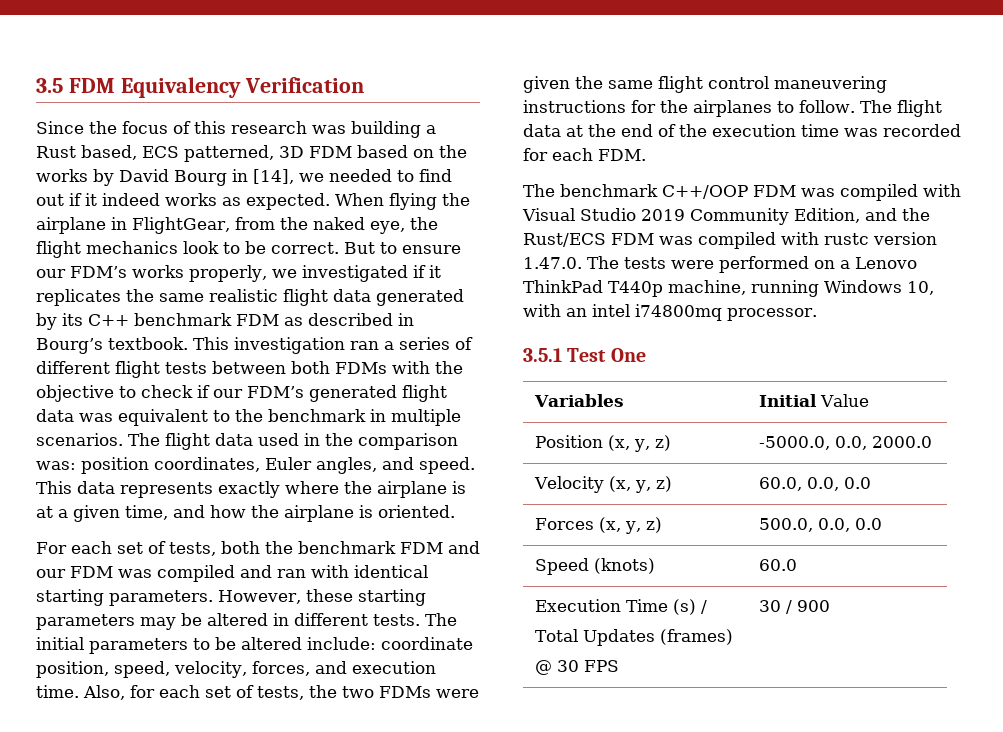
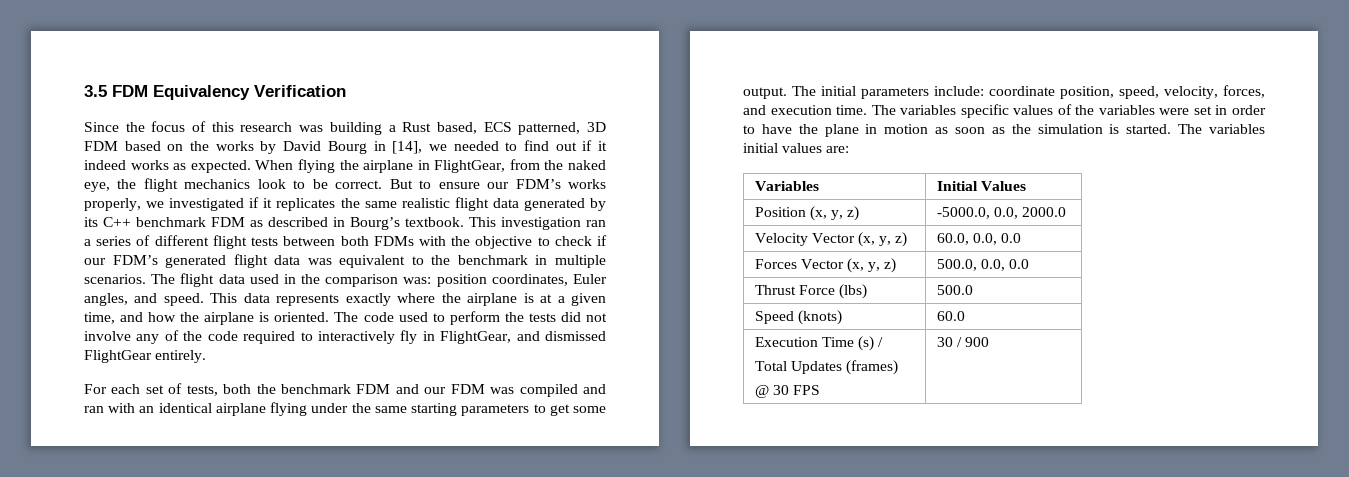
(455, 511) none -> [334,311,607,325] [84,330,606,344] [84,350,207,363] The code used to perform the tests did not involve any of the code required to interactively fly in FlightGear, and dismissed FlightGear entirely.
[354,565,428,578] [36,589,426,606] [36,613,457,630] [36,637,302,654] identical starting parameters. However, these starting parameters may be altered in different tests. The initial parameters to be altered -> [139,402,606,416] [743,86,929,99] an identical airplane flying under the same starting parameters to get some output. The initial parameters
[83,685,479,700] [523,76,887,93] [523,100,942,117] [523,124,961,137] [523,148,646,161] [523,184,961,201] [522,208,930,225] [523,232,937,249] [523,256,917,273] [523,280,934,297] [523,304,817,321] [523,348,646,362] Also, for each set of tests, the two FDMs were given the same flight control maneuvering instructions for the airplanes to follow. The flight data at the end of the execution time was recorded for each FDM. // The benchmark C++/OOP FDM was compiled with Visual Studio 2019 Community Edition, and the Rust/ECS FDM was compiled with rustc version 1.47.0. The tests were performed on a Lenovo ThinkPad T440p machine, running Windows 10, with an intel i74800mq processor. // 3.5.1 Test One -> [871,104,1266,118] [743,124,1265,137] [743,143,850,153] The variables specific values of the variables were set in order to have the plane in motion as soon as the simulation is started. The variables initial values are:
[819,394,869,407] Value -> [980,181,1026,191] Values
(604, 484) none -> [811,233,855,243] Vector
(594, 524) none -> [800,259,844,269] Vector
(882, 524) none -> [754,284,868,299] [936,285,973,295] // Thrust Force (lbs) | 500.0

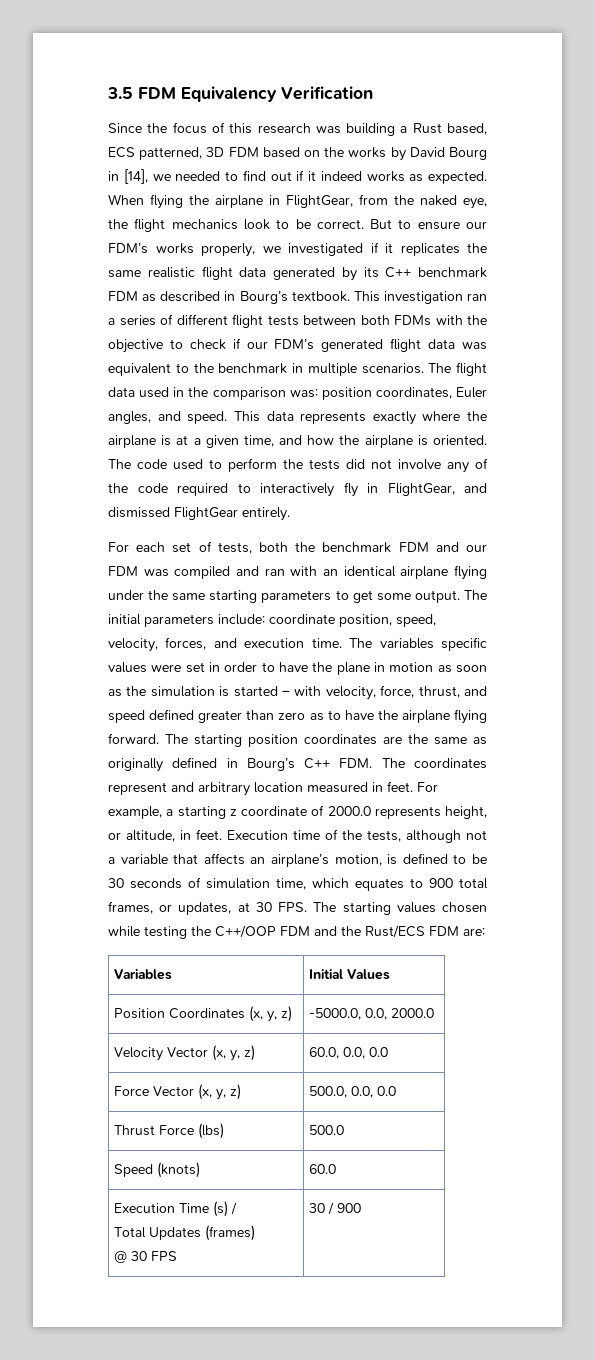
[1057,104,1155,115] of the variables -> (147, 667) none
[1126,124,1265,134] [743,143,823,153] started. The variables initial values -> [233,685,487,700] [108,709,487,724] [108,733,487,747] [108,757,487,772] [108,781,438,796] [108,805,487,819] [108,829,487,843] [108,853,488,867] [108,877,488,891] [108,901,488,915] [108,925,459,939] started – with velocity, force, thrust, and speed defined greater than zero as to have the airplane flying forward. The starting position coordinates are the same as originally defined in Bourg’s C++ FDM. The coordinates represent and arbitrary location measured in feet. For example, a starting z coordinate of 2000.0 represents height, or altitude, in feet. Execution time of the tests, although not a variable that affects an airplane’s motion, is defined to be 30 seconds of simulation time, which equates to 900 total frames, or updates, at 30 FPS. The starting values chosen while testing the C++/OOP FDM and the Rust/ECS FDM
(806, 212) none -> [169,1008,246,1019] Coordinates
[754,259,797,269] Forces -> [114,1086,150,1096] Force

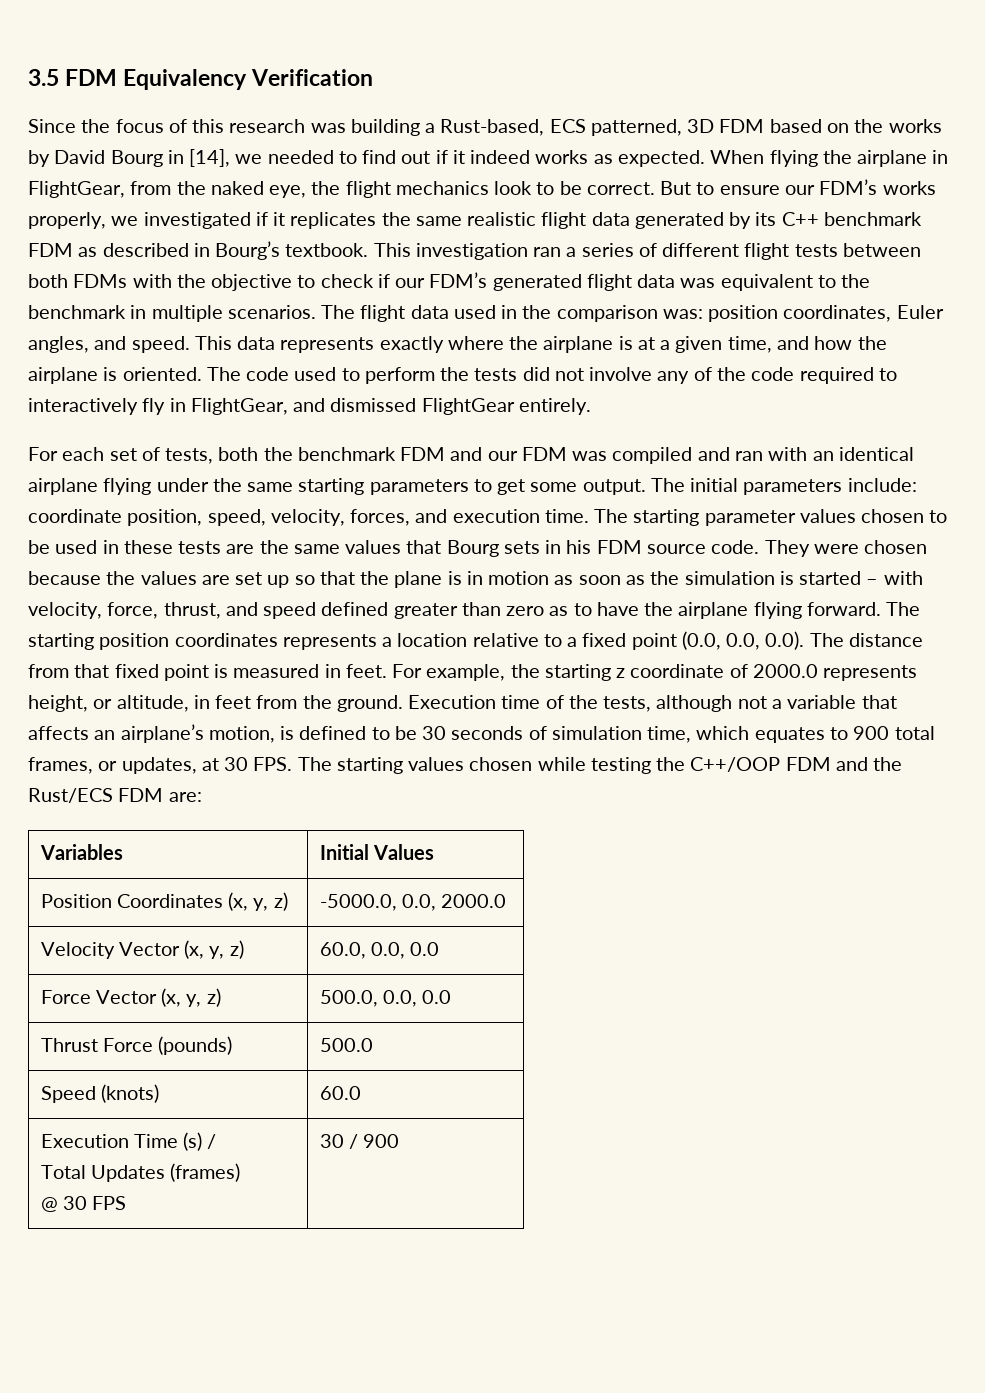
[412,123,488,135] Rust based, -> [440,119,545,136] Rust-based,
[379,637,487,651] [108,662,308,673] variables specific values were set in order to have -> [633,509,948,526] [28,540,928,557] [28,571,355,588] starting parameter values chosen to be used in these tests are the same values that Bourg sets in his FDM source code. They were chosen because the values are set up so that
(370, 668) none -> [447,571,462,585] is
[383,734,487,745] [108,757,487,772] [108,782,303,796] are the same as originally defined in Bourg’s C++ FDM. The coordinates represent and arbitrary location -> [282,631,923,650] [28,664,229,681] represents a location relative to a fixed point (0.0, 0.0, 0.0). The distance from that fixed point is
[166,809,174,816] a -> [510,664,540,678] the
[196,829,222,840] feet. -> [215,695,403,712] feet from the ground.
[198,1123,225,1139] (lbs) -> [158,1036,233,1055] (pounds)

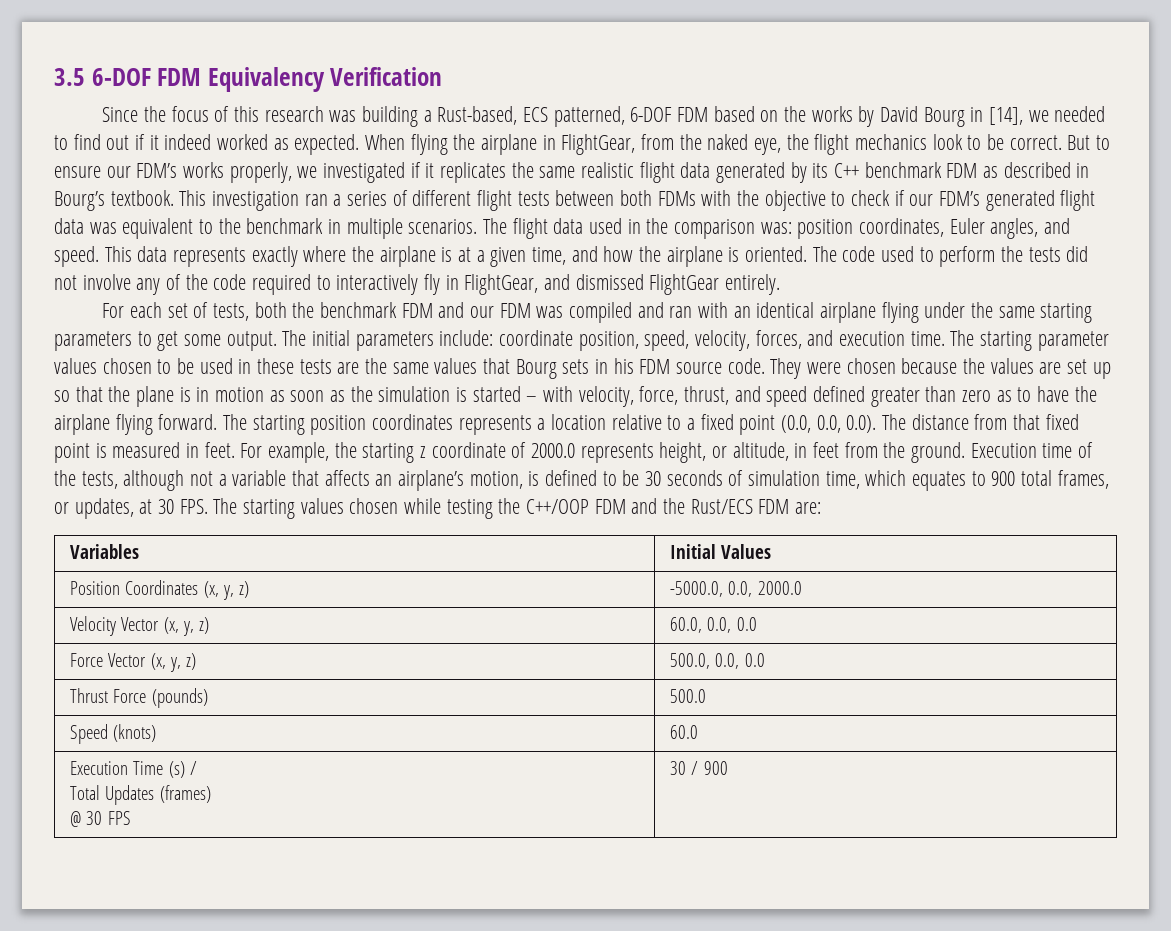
(59, 77) none -> [91,68,151,86] 6-DOF
[687,119,715,133] 3D -> [630,107,673,122] 6-DOF
[535,150,589,164] works -> [217,134,269,150] worked

